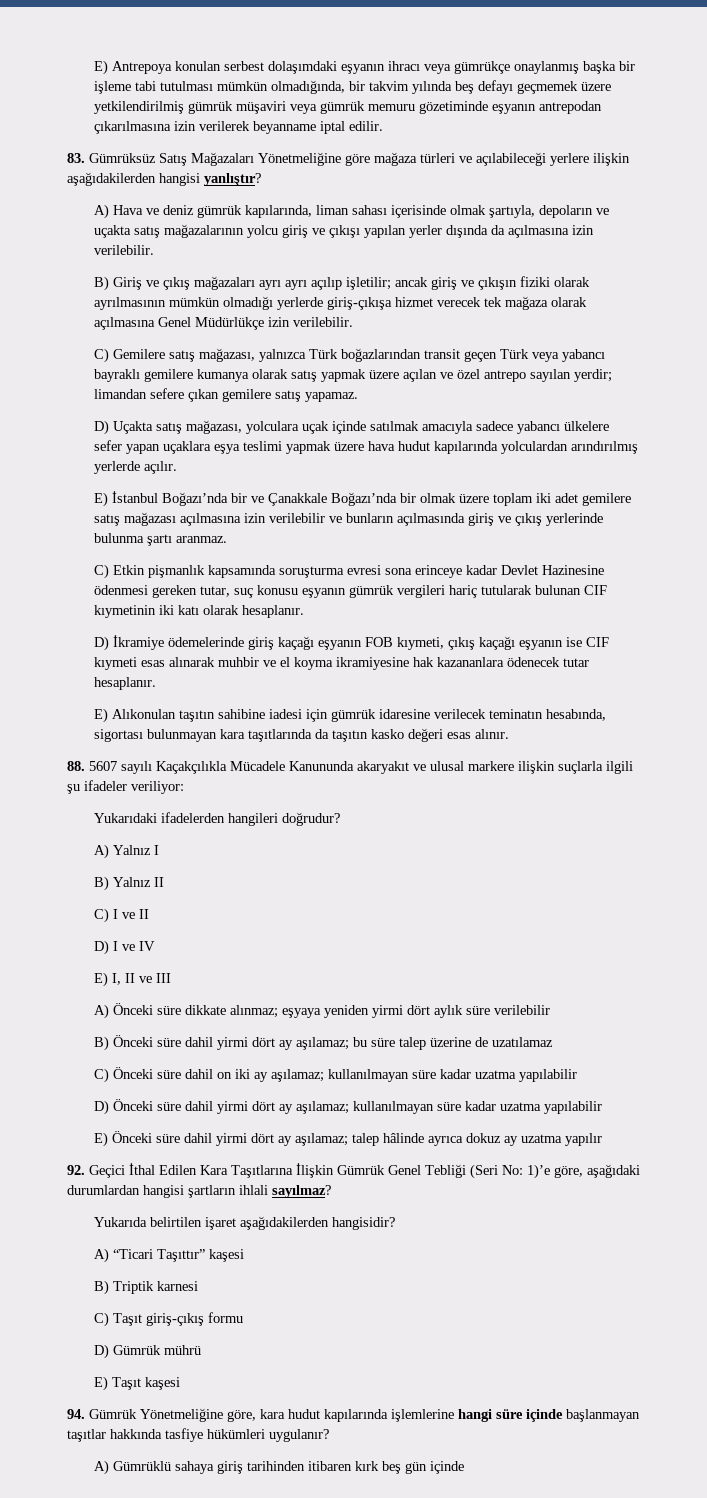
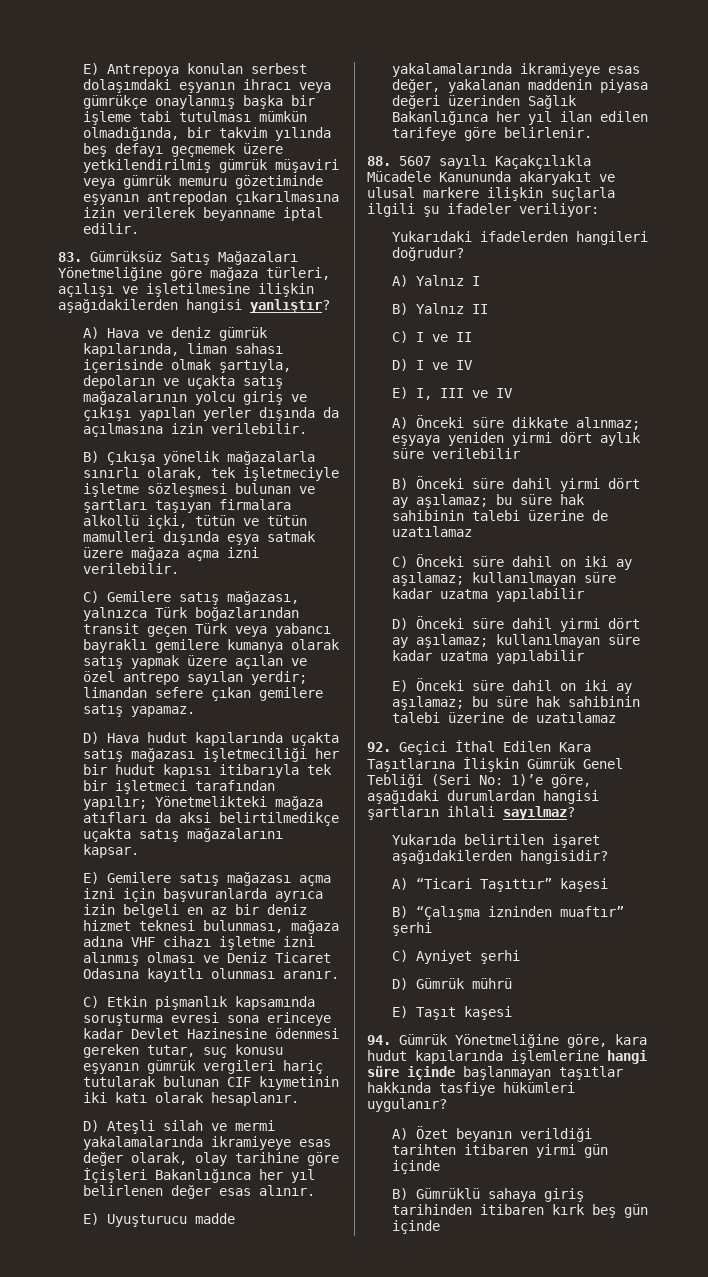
[420,152,589,166] türleri ve açılabileceği yerlere -> [266,267,330,280] [58,283,250,297] türleri, açılışı ve işletilmesine
[112,276,590,290] [93,296,587,310] [93,317,290,330] Giriş ve çıkış mağazaları ayrı ayrı açılıp işletilir; ancak giriş ve çıkışın fiziki olarak ayrılmasının mümkün olmadığı yerlerde giriş-çıkışa hizmet verecek tek mağaza olarak açılmasına Genel Müdürlükçe izin -> [106,451,315,465] [82,467,339,481] [82,483,315,497] [82,499,291,513] [82,515,307,529] [82,531,316,545] [82,547,259,561] Çıkışa yönelik mağazalarla sınırlı olarak, tek işletmeciyle işletme sözleşmesi bulunan ve şartları taşıyan firmalara alkollü içki, tütün ve tütün mamulleri dışında eşya satmak üzere mağaza açma izni
[112,420,609,434] [93,440,638,454] [93,461,177,474] [93,491,631,507] [93,512,603,526] [93,533,227,546] Uçakta satış mağazası, yolculara uçak içinde satılmak amacıyla sadece yabancı ülkelere sefer yapan uçaklara eşya teslimi yapmak üzere hava hudut kapılarında yolculardan arındırılmış yerlerde açılır. // E) İstanbul Boğazı’nda bir ve Çanakkale Boğazı’nda bir olmak üzere toplam iki adet gemilere satış mağazası açılmasına izin verilebilir ve bunların açılmasında giriş ve çıkış yerlerinde bulunma şartı aranmaz. -> [106,732,339,746] [82,748,339,762] [82,764,332,778] [82,780,275,794] [82,796,323,810] [82,812,339,826] [82,828,283,842] [82,844,139,858] [82,872,331,886] [82,888,323,902] [82,904,307,918] [82,920,339,934] [82,936,315,950] [82,952,331,966] [82,968,339,982] Hava hudut kapılarında uçakta satış mağazası işletmeciliği her bir hudut kapısı itibarıyla tek bir işletmeci tarafından yapılır; Yönetmelikteki mağaza atıfları da aksi belirtilmedikçe uçakta satış mağazalarını kapsar. // E) Gemilere satış mağazası açma izni için başvuranlarda ayrıca izin belgeli en az bir deniz hizmet teknesi bulunması, mağaza adına VHF cihazı işletme izni alınmış olması ve Deniz Ticaret Odasına kayıtlı olunması aranır.
[112,635,609,650] [93,657,589,670] [93,677,156,690] [93,708,606,723] [93,728,509,742] İkramiye ödemelerinde giriş kaçağı eşyanın FOB kıymeti, çıkış kaçağı eşyanın ise CIF kıymeti esas alınarak muhbir ve el koyma ikramiyesine hak kazananlara ödenecek tutar hesaplanır. // E) Alıkonulan taşıtın sahibine iadesi için gümrük idaresine verilecek teminatın hesabında, sigortası bulunmayan kara taşıtlarında da taşıtın kasko değeri esas alınır. -> [106,1120,275,1134] [82,1136,331,1150] [82,1152,339,1166] [82,1168,315,1183] [82,1185,315,1199] [82,1213,235,1227] [391,63,640,77] [391,79,648,93] [391,95,577,109] [391,111,648,125] [391,127,592,141] Ateşli silah ve mermi yakalamalarında ikramiyeye esas değer olarak, olay tarihine göre İçişleri Bakanlığınca her yıl belirlenen değer esas alınır. // E) Uyuşturucu madde yakalamalarında ikramiyeye esas değer, yakalanan maddenin piyasa değeri üzerinden Sağlık Bakanlığınca her yıl ilan edilen tarifeye göre belirlenir.
[124,973,171,983] II ve III -> [439,388,513,398] III ve IV
[398,1037,426,1050] talep -> [559,494,585,505] [391,510,520,521] hak sahibinin talebi
[215,1133,602,1146] yirmi dört ay aşılamaz; talep hâlinde ayrıca dokuz ay uzatma yapılır -> [559,680,632,694] [391,696,640,710] [391,712,616,723] on iki ay aşılamaz; bu süre hak sahibinin talebi üzerine de uzatılamaz
[112,1281,198,1294] [93,1312,243,1327] Triptik karnesi // C) Taşıt giriş-çıkış formu -> [415,906,624,920] [391,922,432,936] [391,950,520,964] “Çalışma izninden muaftır” şerhi // C) Ayniyet şerhi
(109, 1467) none -> [415,1126,592,1142] [391,1144,608,1158] [391,1160,440,1174] [391,1188,408,1200] Özet beyanın verildiği tarihten itibaren yirmi gün içinde // B)

